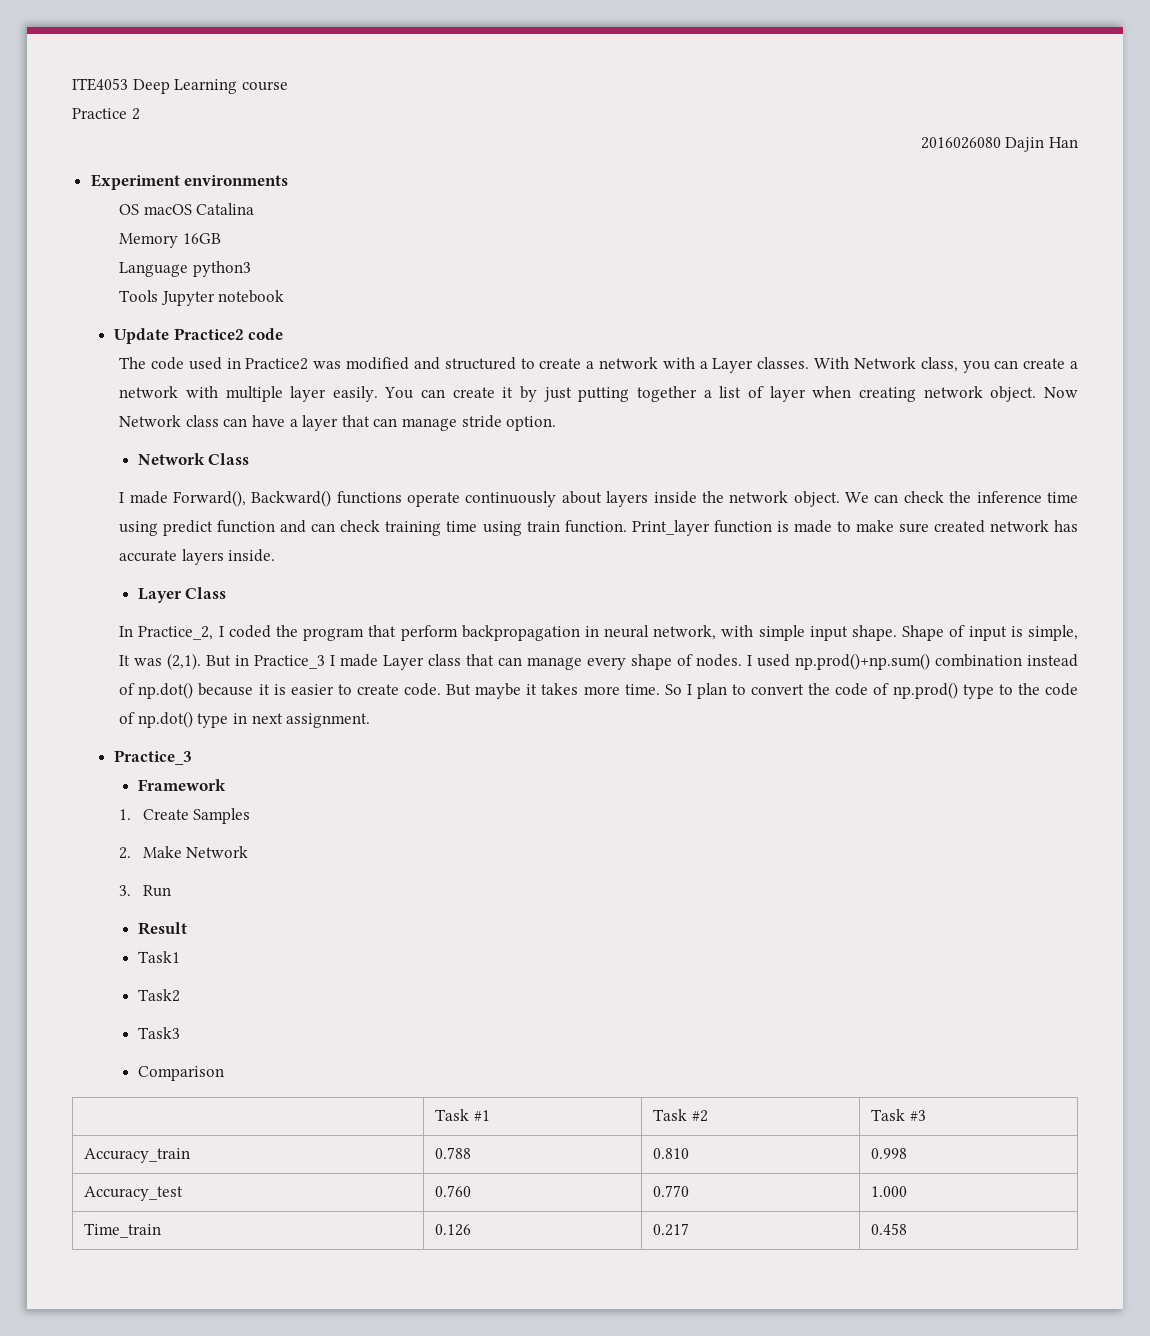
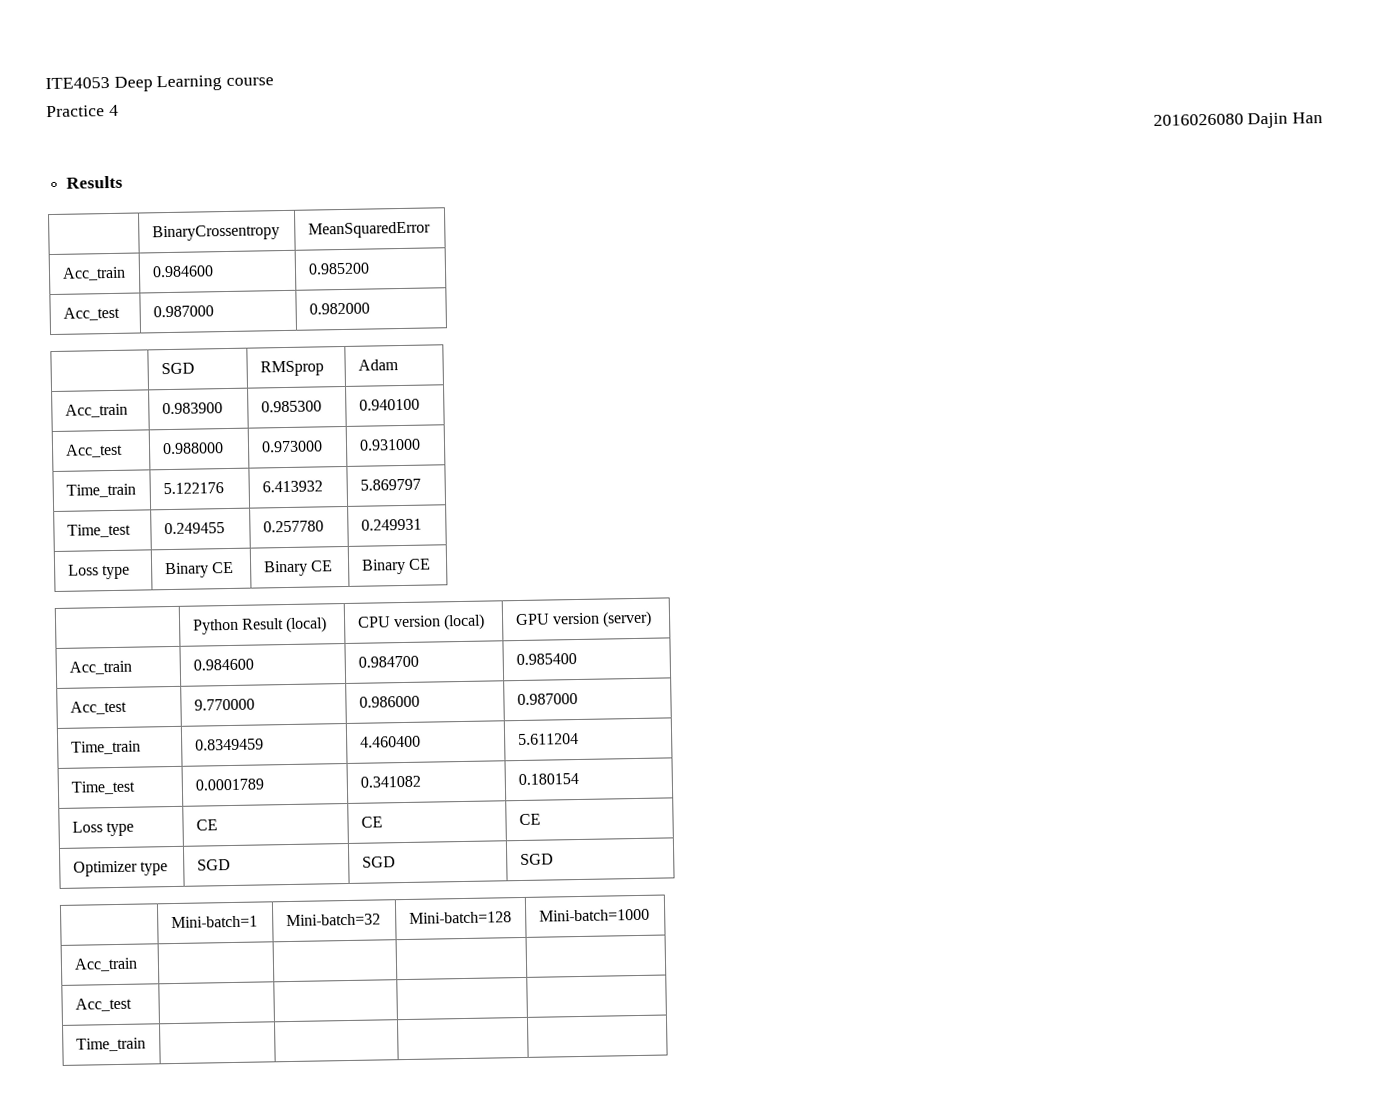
[131,108,140,120] 2 -> [108,104,119,117] 4
[90,174,289,190] [119,203,255,215] [119,233,221,248] [119,261,251,277] [119,290,285,306] [114,328,284,344] [119,357,1078,373] [119,386,1078,402] [119,415,557,431] [137,453,250,465] [119,490,1078,507] [119,520,1078,536] [119,549,276,565] [137,587,227,603] [119,625,1078,641] [119,653,1078,670] [119,682,1078,699] [119,711,371,728] [114,750,193,765] [137,779,226,791] [119,808,251,824] [119,846,249,859] [119,885,171,897] [137,922,187,935] [137,951,180,963] [137,989,180,1002] [137,1027,180,1039] [137,1066,224,1081] [435,1109,490,1121] [653,1109,708,1122] [871,1109,926,1121] [84,1148,191,1163] [435,1147,472,1159] [653,1148,690,1159] [871,1148,908,1159] [84,1186,184,1201] [435,1185,472,1197] [653,1185,690,1197] [871,1186,908,1197] [84,1223,162,1238] [435,1224,472,1236] [653,1223,690,1236] [871,1223,908,1235] Experiment environments // OS macOS Catalina // Memory 16GB // Language python3 // Tools Jupyter notebook // Update Practice2 code // The code used in Practice2 was modified and structured to create a network with a Layer classes. With Network class, you can create a network with multiple layer easily. You can create it by just putting together a list of layer when creating network object. Now Network class can have a layer that can manage stride option. // Network Class // I made Forward(), Backward() functions operate continuously about layers inside the network object. We can check the inference time using predict function and can check training time using train function. Print_layer function is made to make sure created network has accurate layers inside. // Layer Class // In Practice_2, I coded the program that perform backpropagation in neural network, with simple input shape. Shape of input is simple, It was (2,1). But in Practice_3 I made Layer class that can manage every shape of nodes. I used np.prod()+np.sum() combination instead of np.dot() because it is easier to create code. But maybe it takes more time. So I plan to convert the code of np.prod() type to the code of np.dot() type in next assignment. // Practice_3 // Framework // 1. Create Samples // 2. Make Network // 3. Run // Result // Task1 // Task2 // Task3 // Comparison // | Task #1 | Task #2 | Task #3 // Accuracy_train | 0.788 | 0.810 | 0.998 // Accuracy_test | 0.760 | 0.770 | 1.000 // Time_train | 0.126 | 0.217 | 0.458 -> [66,175,124,189] [151,224,280,242] [307,221,431,239] [61,266,126,281] [151,265,214,278] [307,262,370,275] [62,306,120,321] [152,305,214,318] [308,302,370,315] [160,362,195,375] [259,360,324,377] [357,359,399,371] [64,403,128,418] [161,402,223,415] [260,400,322,413] [358,398,420,411] [64,443,123,458] [161,442,224,455] [260,440,323,453] [358,438,421,451] [65,483,136,498] [162,482,224,495] [261,480,323,493] [359,478,421,491] [66,523,131,538] [163,522,225,535] [262,520,324,533] [360,518,422,531] [67,564,131,580] [164,561,235,579] [263,560,334,577] [360,558,432,575] [192,616,328,635] [356,613,486,631] [514,610,653,628] [68,660,132,675] [192,658,254,671] [357,655,419,668] [515,653,577,666] [69,700,127,715] [193,698,255,711] [358,695,420,708] [516,693,578,706] [70,740,141,755] [194,738,264,751] [359,735,421,748] [517,732,579,746] [70,780,136,795] [194,778,264,791] [359,775,421,788] [517,772,579,786] [71,821,135,837] [195,819,218,831] [360,816,383,828] [518,813,541,826] [72,860,169,877] [196,859,231,871] [361,856,396,868] [519,853,554,866] [170,915,258,929] [285,913,381,927] [408,911,512,924] [538,908,650,922] [73,957,138,972] [74,997,132,1012] [75,1037,146,1052] Results // | BinaryCrossentropy | MeanSquaredError // Acc_train | 0.984600 | 0.985200 // Acc_test | 0.987000 | 0.982000 // | SGD | RMSprop | Adam // Acc_train | 0.983900 | 0.985300 | 0.940100 // Acc_test | 0.988000 | 0.973000 | 0.931000 // Time_train | 5.122176 | 6.413932 | 5.869797 // Time_test | 0.249455 | 0.257780 | 0.249931 // Loss type | Binary CE | Binary CE | Binary CE // | Python Result (local) | CPU version (local) | GPU version (server) // Acc_train | 0.984600 | 0.984700 | 0.985400 // Acc_test | 9.770000 | 0.986000 | 0.987000 // Time_train | 0.8349459 | 4.460400 | 5.611204 // Time_test | 0.0001789 | 0.341082 | 0.180154 // Loss type | CE | CE | CE // Optimizer type | SGD | SGD | SGD // | Mini-batch=1 | Mini-batch=32 | Mini-batch=128 | Mini-batch=1000 // Acc_train | | | | // Acc_test | | | | // Time_train | | | |

